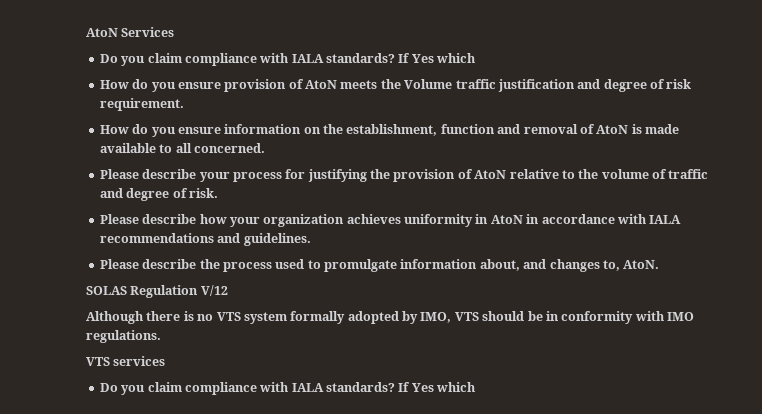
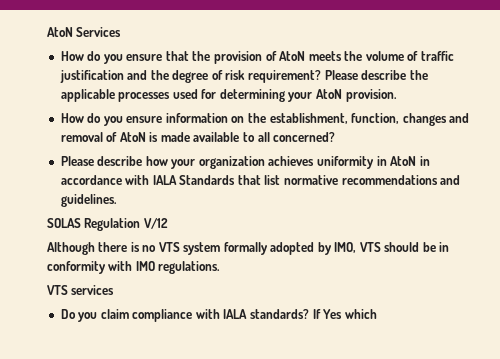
[99,53,477,66] [99,79,221,92] // Do you claim compliance with IALA standards? If Yes which // How do you ensure -> [60,51,211,64] // How do you ensure that the
[404,79,453,89] Volume -> [365,51,419,61] volume of
(601, 84) none -> [150,70,169,80] the
[99,98,184,111] requirement. -> [247,70,428,83] [60,89,397,102] requirement? Please describe the applicable processes used for determining your AtoN provision.
[440,124,495,134] function -> [351,113,447,126] function, changes
[193,143,265,153] [99,169,709,182] [99,188,218,201] concerned. // Please describe your process for justifying the provision of AtoN relative to the volume of traffic and degree of risk. -> [273,132,336,142] concerned?
(682, 219) none -> [179,175,338,185] Standards that list normative
[99,259,660,272] // Please describe the process used to promulgate information about, and changes to, AtoN. -> (117, 200) none

